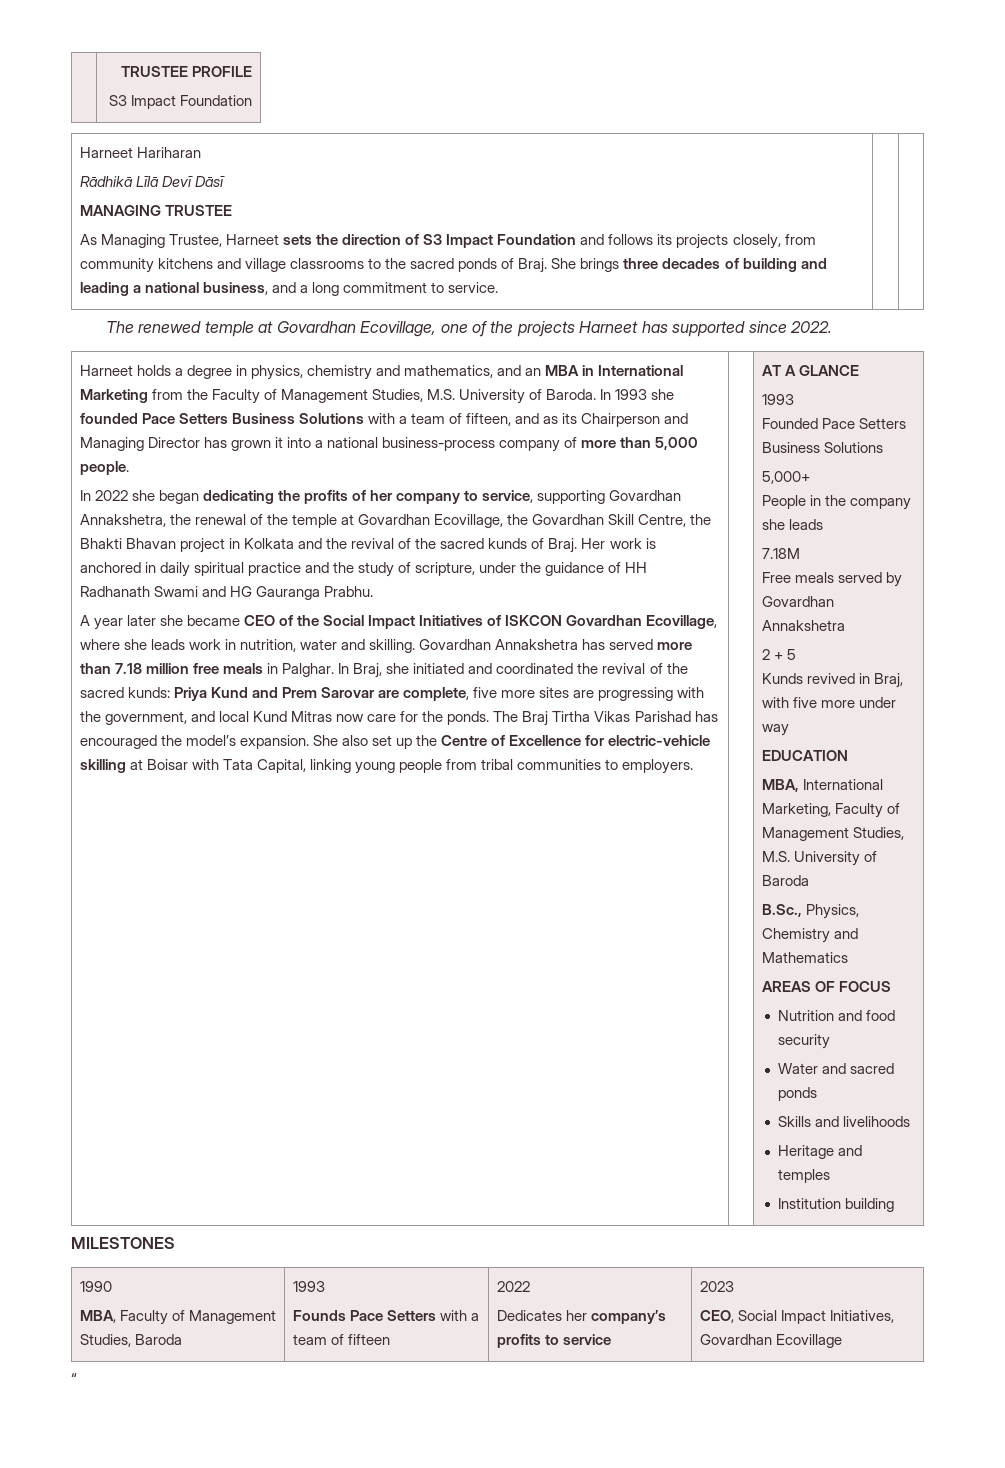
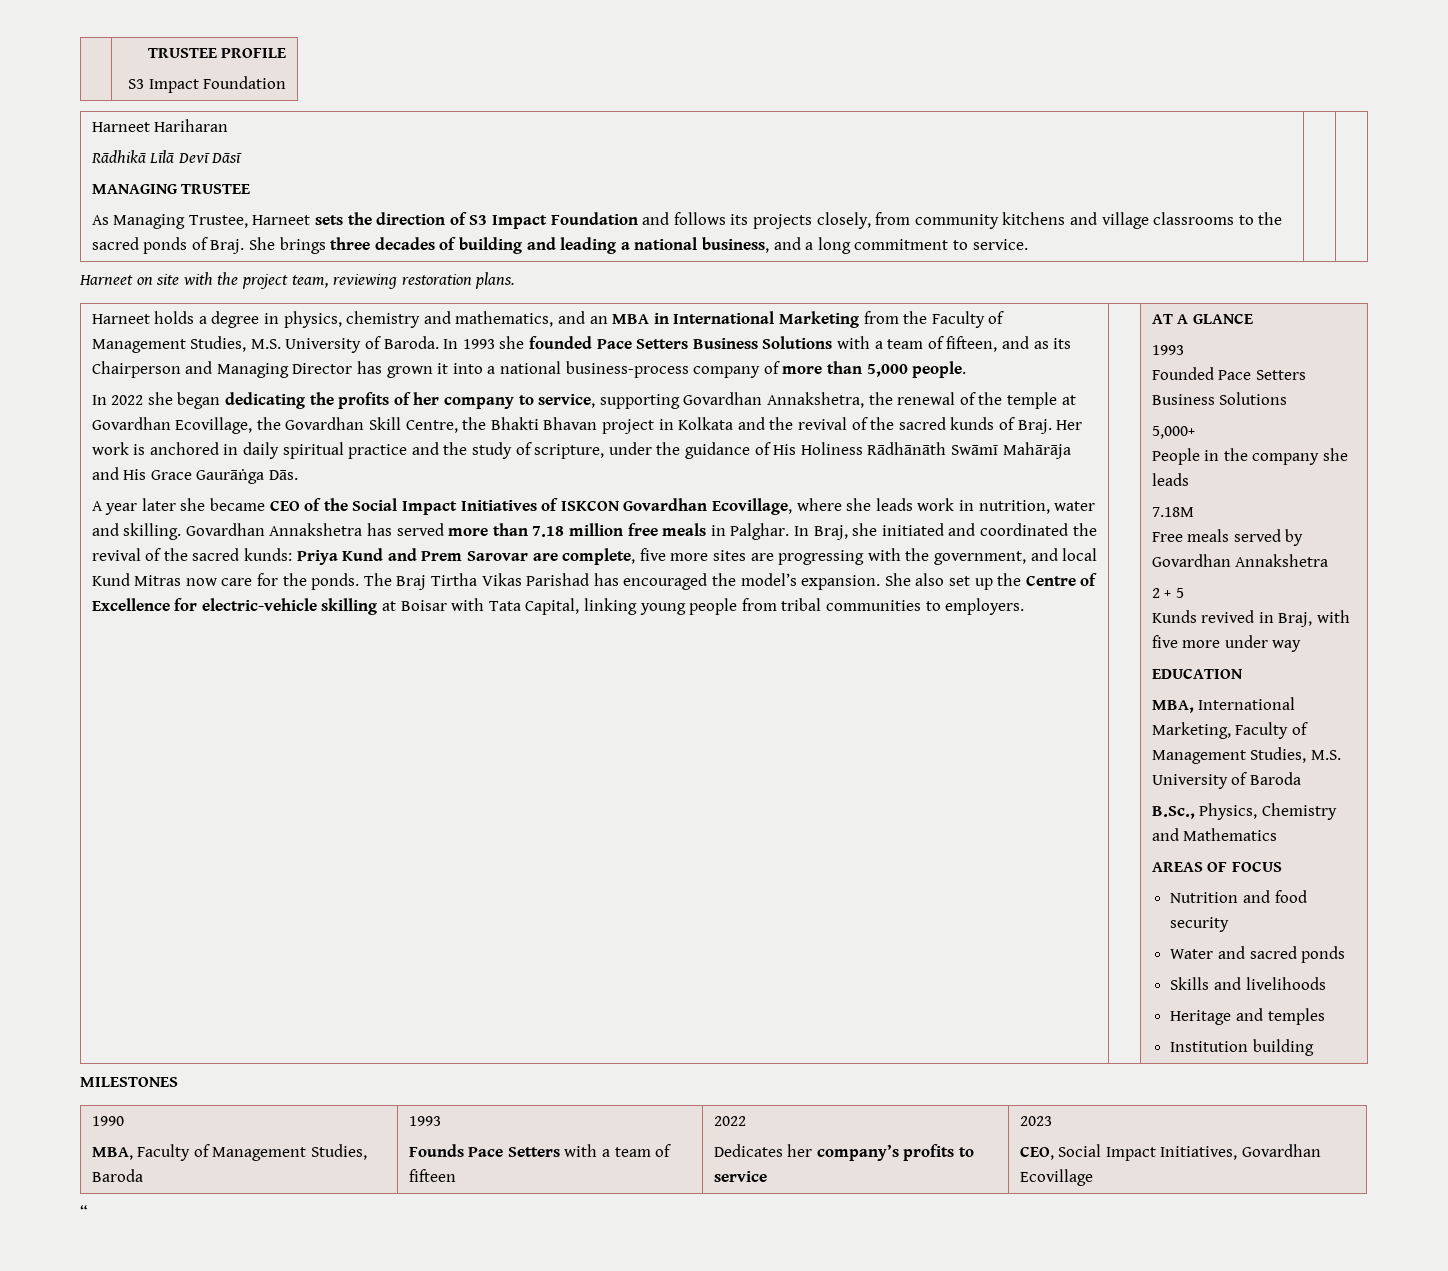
[105,321,833,337] The renewed temple at Govardhan Ecovillage, one of the projects Harneet has supported since 2022. -> [79,272,516,289] Harneet on site with the project team, reviewing restoration plans.
[625,562,648,573] [79,586,373,600] HH Radhanath Swami and HG Gauranga Prabhu. -> [773,442,1071,459] [91,467,299,484] His Holiness Rādhānāth Swāmī Mahārāja and His Grace Gaurāṅga Dās.

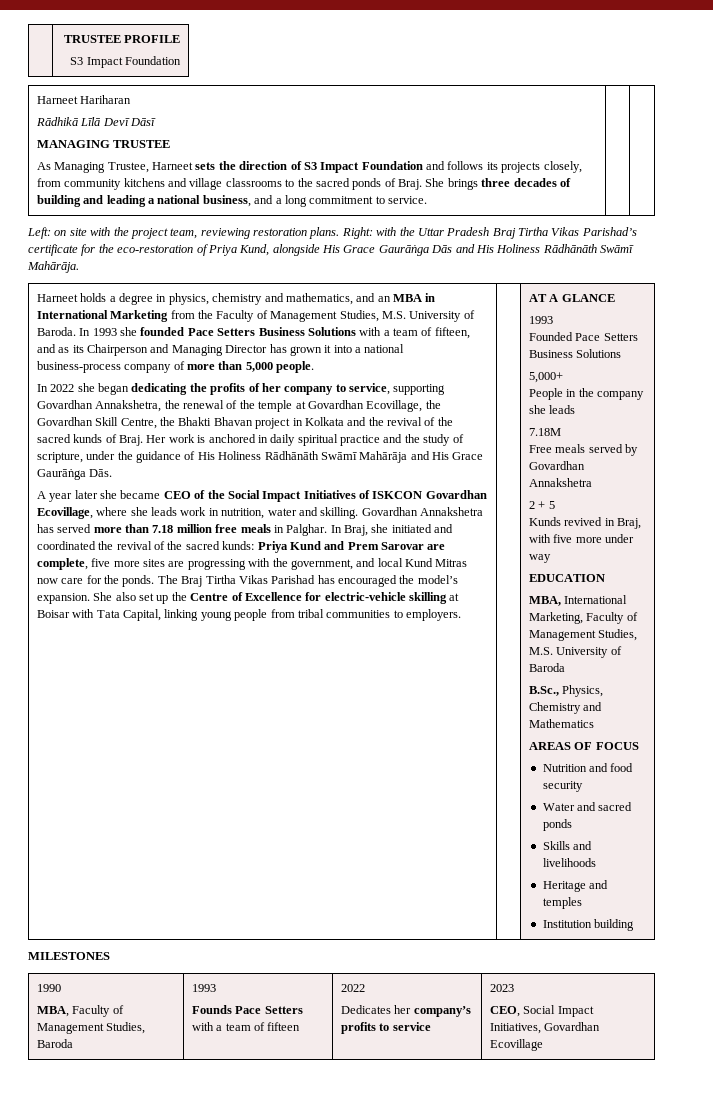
[79,275,133,285] Harneet -> [27,227,51,239] Left:
(516, 280) none -> [341,227,637,239] [28,244,634,256] [27,261,79,273] Right: with the Uttar Pradesh Braj Tirtha Vikas Parishad’s certificate for the eco-restoration of Priya Kund, alongside His Grace Gaurāṅga Dās and His Holiness Rādhānāth Swāmī Mahārāja.
[80,1205,88,1217] // “ -> (543, 1045) none

